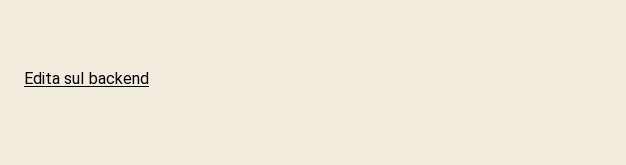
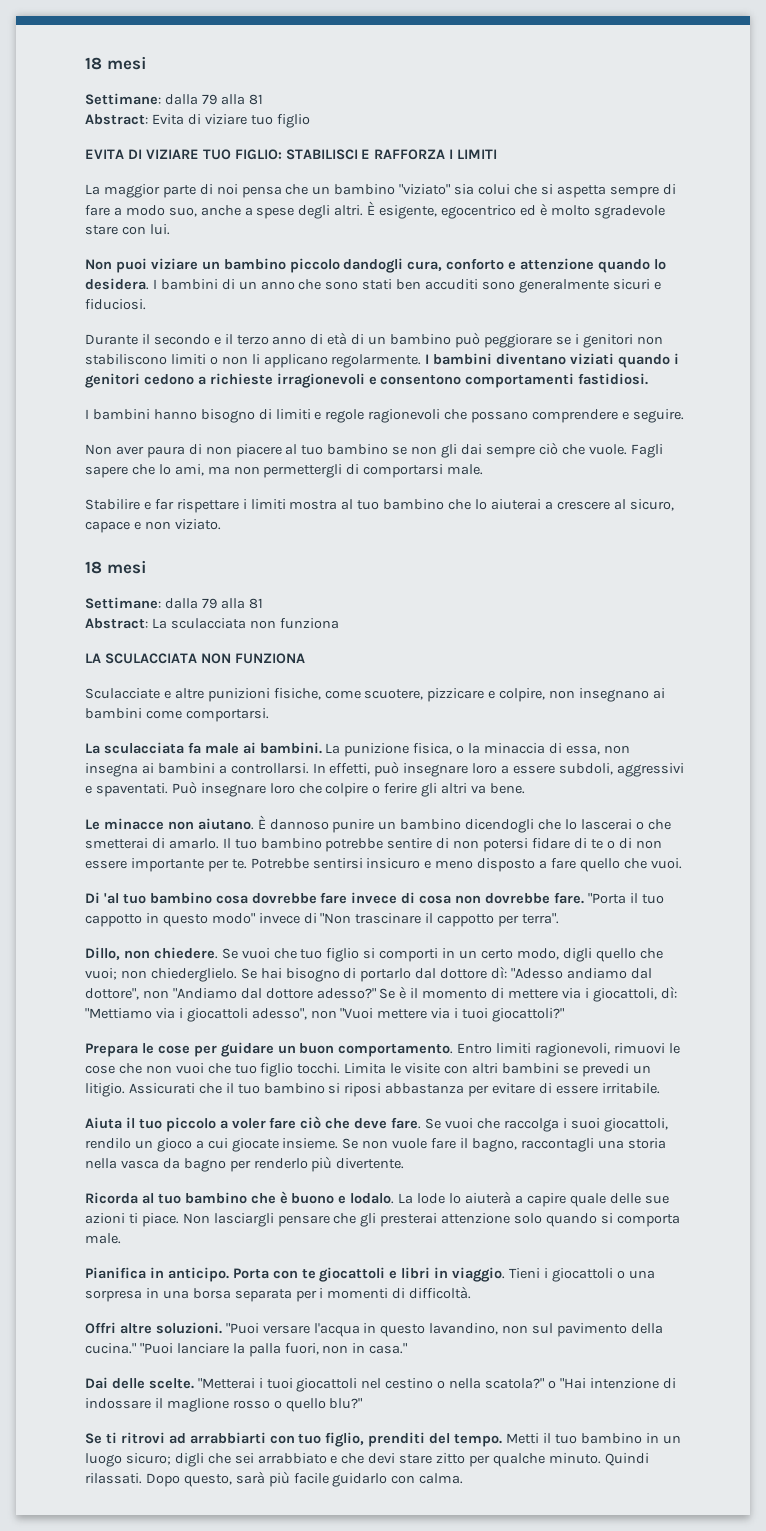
[24,72,149,84] Edita sul backend -> [85,56,147,70] [85,93,263,105] [85,114,310,128] [85,149,498,160] [85,184,676,198] [85,201,665,219] [85,224,170,235] [85,258,666,273] [85,278,661,293] [85,299,146,310] [85,332,663,348] [85,353,679,368] [85,373,649,388] [85,409,684,423] [85,442,663,458] [85,464,484,478] [85,499,674,513] [85,519,221,533] [85,560,147,574] [85,597,263,609] [85,618,339,629] [85,653,305,664] [85,688,665,702] [85,708,269,722] [85,742,630,757] [85,761,684,777] [85,781,525,797] [85,815,671,833] [85,838,662,852] [85,858,682,872] [85,892,664,904] [85,913,560,927] [85,947,663,962] [85,966,652,982] [85,986,677,1002] [85,1008,565,1022] [85,1042,680,1057] [85,1063,651,1077] [85,1083,660,1097] [85,1116,668,1132] [85,1138,666,1152] [85,1156,405,1172] [85,1191,669,1207] [85,1213,680,1227] [85,1233,121,1244] [85,1267,655,1282] [85,1286,472,1302] [85,1322,663,1337] [85,1343,408,1357] [85,1377,676,1392] [85,1398,363,1412] [85,1432,681,1447] [85,1453,649,1467] [85,1471,464,1487] 18 mesi // Settimane: dalla 79 alla 81 // Abstract: Evita di viziare tuo figlio // EVITA DI VIZIARE TUO FIGLIO: STABILISCI E RAFFORZA I LIMITI // La maggior parte di noi pensa che un bambino "viziato" sia colui che si aspetta sempre di fare a modo suo, anche a spese degli altri. È esigente, egocentrico ed è molto sgradevole stare con lui. // Non puoi viziare un bambino piccolo dandogli cura, conforto e attenzione quando lo desidera. I bambini di un anno che sono stati ben accuditi sono generalmente sicuri e fiduciosi. // Durante il secondo e il terzo anno di età di un bambino può peggiorare se i genitori non stabiliscono limiti o non li applicano regolarmente. I bambini diventano viziati quando i genitori cedono a richieste irragionevoli e consentono comportamenti fastidiosi. // I bambini hanno bisogno di limiti e regole ragionevoli che possano comprendere e seguire. // Non aver paura di non piacere al tuo bambino se non gli dai sempre ciò che vuole. Fagli sapere che lo ami, ma non permettergli di comportarsi male. // Stabilire e far rispettare i limiti mostra al tuo bambino che lo aiuterai a crescere al sicuro, capace e non viziato. // 18 mesi // Settimane: dalla 79 alla 81 // Abstract: La sculacciata non funziona // LA SCULACCIATA NON FUNZIONA // Sculacciate e altre punizioni fisiche, come scuotere, pizzicare e colpire, non insegnano ai bambini come comportarsi. // La sculacciata fa male ai bambini. La punizione fisica, o la minaccia di essa, non insegna ai bambini a controllarsi. In effetti, può insegnare loro a essere subdoli, aggressivi e spaventati. Può insegnare loro che colpire o ferire gli altri va bene. // Le minacce non aiutano. È dannoso punire un bambino dicendogli che lo lascerai o che smetterai di amarlo. Il tuo bambino potrebbe sentire di non potersi fidare di te o di non essere importante per te. Potrebbe sentirsi insicuro e meno disposto a fare quello che vuoi. // Di 'al tuo bambino cosa dovrebbe fare invece di cosa non dovrebbe fare. "Porta il tuo cappotto in questo modo" invece di "Non trascinare il cappotto per terra". // Dillo, non chiedere. Se vuoi che tuo figlio si comporti in un certo modo, digli quello che vuoi; non chiederglielo. Se hai bisogno di portarlo dal dottore dì: "Adesso andiamo dal dottore", non "Andiamo dal dottore adesso?" Se è il momento di mettere via i giocattoli, dì: "Mettiamo via i giocattoli adesso", non "Vuoi mettere via i tuoi giocattoli?" // Prepara le cose per guidare un buon comportamento. Entro limiti ragionevoli, rimuovi le cose che non vuoi che tuo figlio tocchi. Limita le visite con altri bambini se prevedi un litigio. Assicurati che il tuo bambino si riposi abbastanza per evitare di essere irritabile. // Aiuta il tuo piccolo a voler fare ciò che deve fare. Se vuoi che raccolga i suoi giocattoli, rendilo un gioco a cui giocate insieme. Se non vuole fare il bagno, raccontagli una storia nella vasca da bagno per renderlo più divertente. // Ricorda al tuo bambino che è buono e lodalo. La lode lo aiuterà a capire quale delle sue azioni ti piace. Non lasciargli pensare che gli presterai attenzione solo quando si comporta male. // Pianifica in anticipo. Porta con te giocattoli e libri in viaggio. Tieni i giocattoli o una sorpresa in una borsa separata per i momenti di difficoltà. // Offri altre soluzioni. "Puoi versare l'acqua in questo lavandino, non sul pavimento della cucina." "Puoi lanciare la palla fuori, non in casa." // Dai delle scelte. "Metterai i tuoi giocattoli nel cestino o nella scatola?" o "Hai intenzione di indossare il maglione rosso o quello blu?" // Se ti ritrovi ad arrabbiarti con tuo figlio, prenditi del tempo. Metti il tuo bambino in un luogo sicuro; digli che sei arrabbiato e che devi stare zitto per qualche minuto. Quindi rilassati. Dopo questo, sarà più facile guidarlo con calma.

